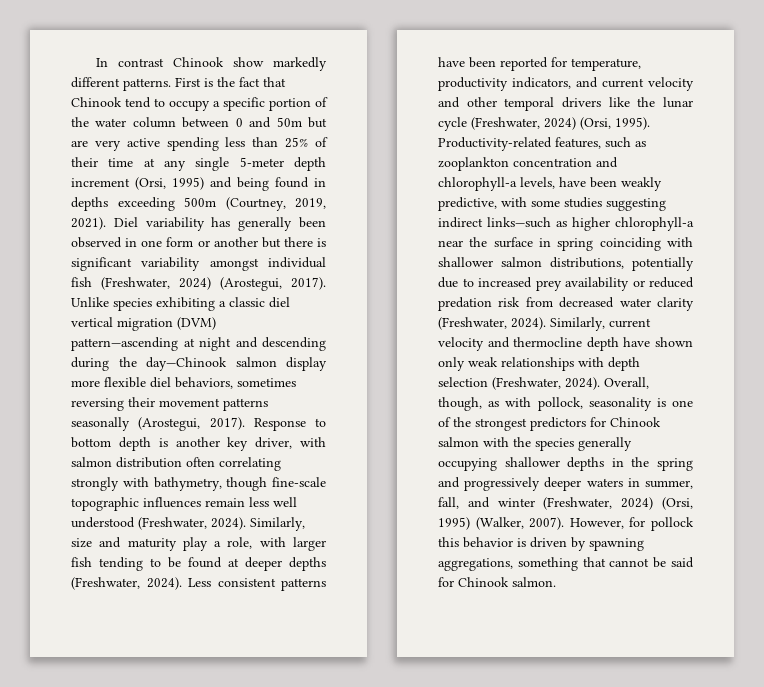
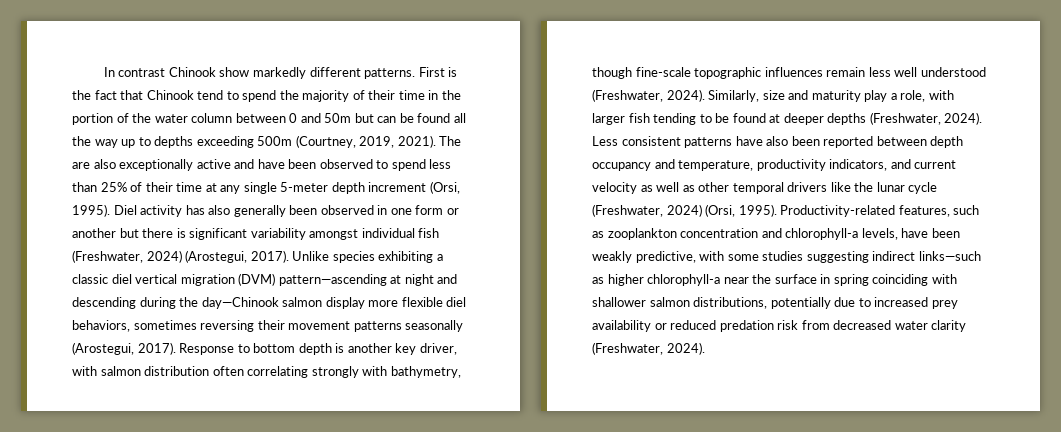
[169,97,265,111] occupy a specific -> [242,90,461,102] spend the majority of their time in the
[71,137,219,151] are very active spending -> [377,113,466,123] [72,135,462,148] [72,159,426,171] can be found all the way up to depths exceeding 500m (Courtney, 2019, 2021). The are also exceptionally active and have been observed to spend
[172,177,326,191] [71,197,326,211] [71,217,231,231] 1995) and being found in depths exceeding 500m (Courtney, 2019, 2021). Diel variability has -> [72,204,231,217] 1995). Diel activity has also
(465, 62) none -> [766,136,789,146] also
[551,57,567,67] for -> [876,136,964,148] [592,159,675,171] between depth occupancy and
[438,97,460,108] and -> [640,182,695,192] as well as
[550,317,651,331] [438,337,693,351] [438,357,640,371] [438,377,649,390] [438,397,693,411] [438,417,661,431] [438,437,632,451] [438,457,693,471] [438,477,693,491] [438,497,693,510] [438,517,694,531] [438,537,644,551] [438,557,694,571] [438,577,556,587] Similarly, current velocity and thermocline depth have shown only weak relationships with depth selection (Freshwater, 2024). Overall, though, as with pollock, seasonality is one of the strongest predictors for Chinook salmon with the species generally occupying shallower depths in the spring and progressively deeper waters in summer, fall, and winter (Freshwater, 2024) (Orsi, 1995) (Walker, 2007). However, for pollock this behavior is driven by spawning aggregations, something that cannot be said for Chinook salmon. -> (705, 348) none

